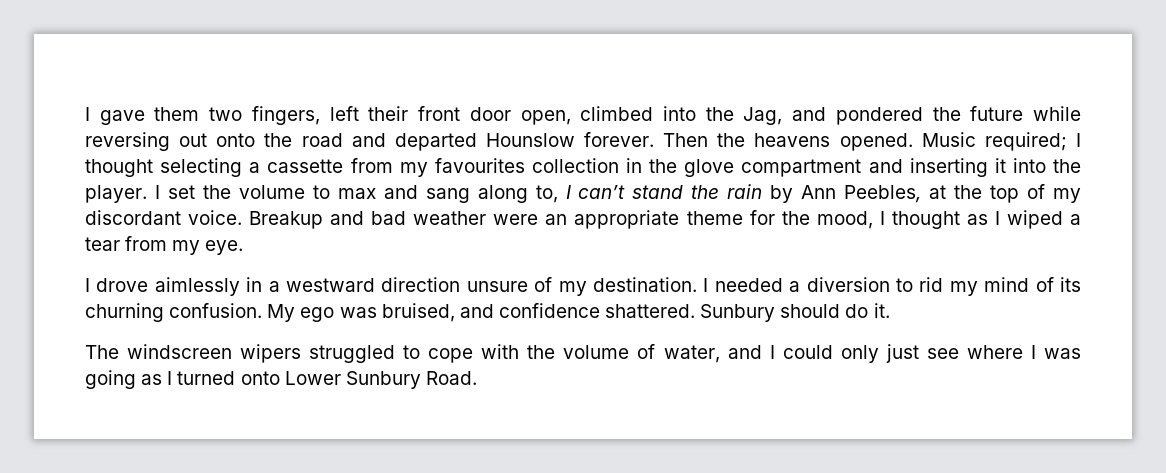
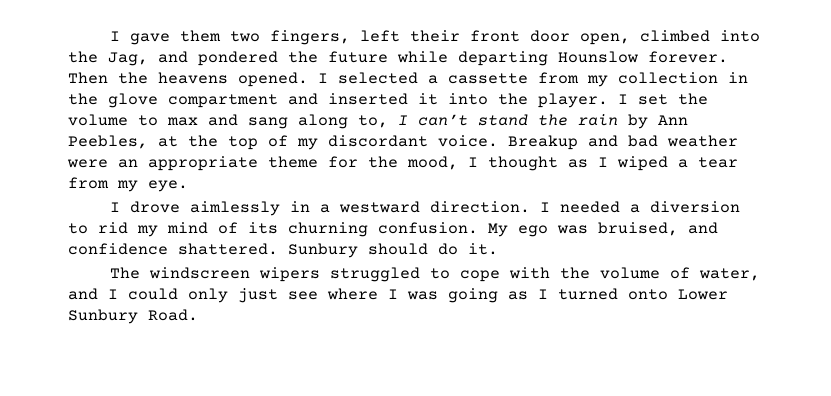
[85,132,477,151] reversing out onto the road and departed -> [458,51,548,66] departing
[921,132,1081,151] [85,158,243,177] Music required; I thought selecting -> [318,72,418,84] I selected
[434,158,525,173] favourites -> (608, 81) none
[909,158,988,177] inserting -> [328,93,408,105] inserted
[381,277,697,296] direction unsure of my destination. -> [430,201,531,213] direction.

